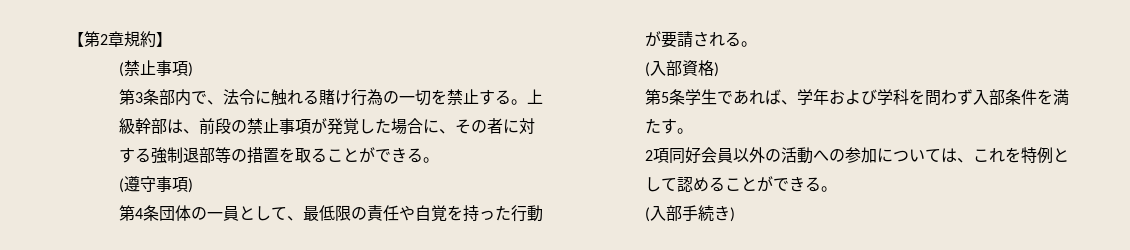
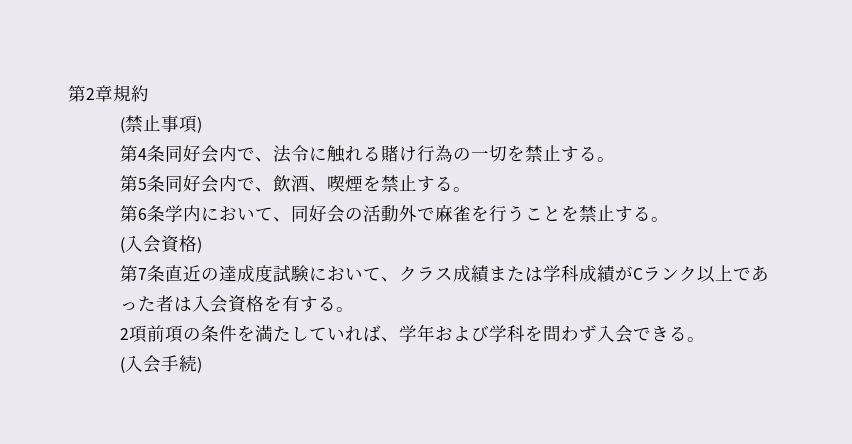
[68,32,84,47] 【 -> (68, 93) none
[156,32,172,47] 】 -> (149, 93) none
[134,89,175,105] 3条部 -> [137,145,219,163] 4条同好会
[526,89,543,104] [118,118,535,135] [118,147,439,164] [118,176,193,193] [118,205,543,222] [644,31,757,48] [644,60,682,77] 上級幹部は、前段の禁止事項が発覚した場合に、その者に対する強制退部等の措置を取ることができる。 // (遵守事項) // 第4条団体の一員として、最低限の責任や自覚を持った行動が要請される。 // (入部 -> [119,175,471,193] [119,205,669,223] [119,235,161,253] // 第5条同好会内で、飲酒、喫煙を禁止する。 // 第6条学内において、同好会の活動外で麻雀を行うことを禁止する。 // (入会
[660,89,749,105] 5条学生であ -> [137,265,769,283] [119,295,354,313] [119,325,345,343] 7条直近の達成度試験において、クラス成績または学科成績がCランク以上であった者は入会資格を有する。 // 2項前項の条件を満たしてい
[988,89,1069,106] [644,118,693,134] [644,147,1069,164] [644,176,773,192] 部条件を満たす。 // 2項同好会員以外の活動への参加については、これを特例として認めることが -> [614,325,633,343] 会
[665,205,730,222] 部手続き -> [142,355,197,373] 会手続

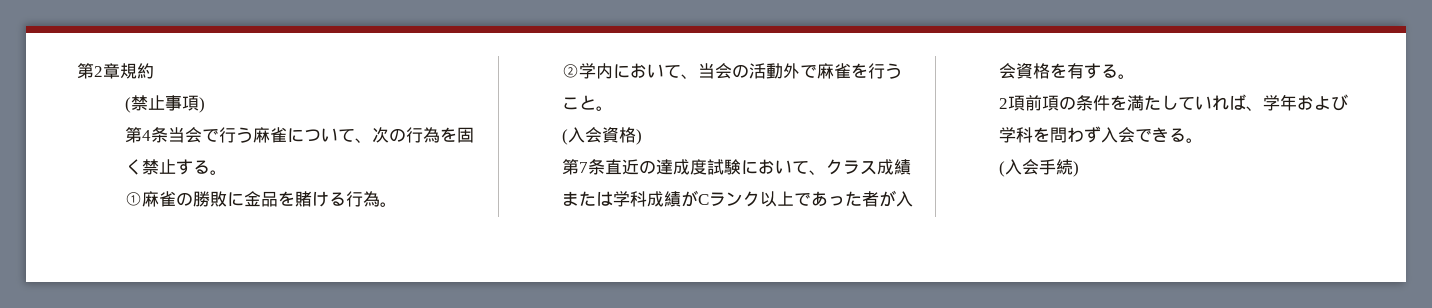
[164,145,615,163] [119,175,471,193] [119,205,165,222] 同好会内で、法令に触れる賭け行為の一切を禁止する。 // 第5条同好会内で、飲酒、喫煙を禁止する。 // 第6条 -> [167,127,474,143] [124,159,227,175] [124,191,397,207] [561,64,579,78] 当会で行う麻雀について、次の行為を固く禁止する。 // ①麻雀の勝敗に金品を賭ける行為。 // ②
[290,205,327,222] 同好 -> [697,63,715,79] 当
[560,205,651,223] を禁止する -> (596, 102) none
[173,297,192,312] は -> [878,190,896,207] が

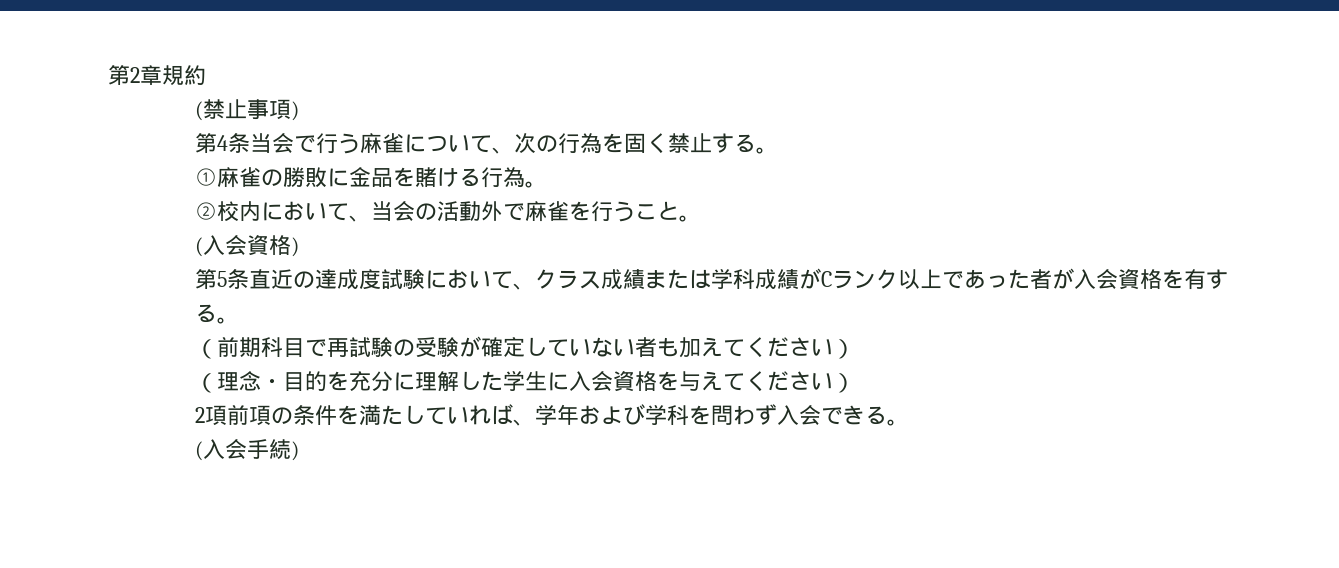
[578,63,596,79] 学 -> [216,201,239,222] 校
[578,162,588,173] 7 -> [216,271,227,287] 5
(1135, 76) none -> [194,336,855,359] [194,371,855,393] // （前期科目で再試験の受験が確定していない者も加えてください） // （理念・目的を充分に理解した学生に入会資格を与えてください）

